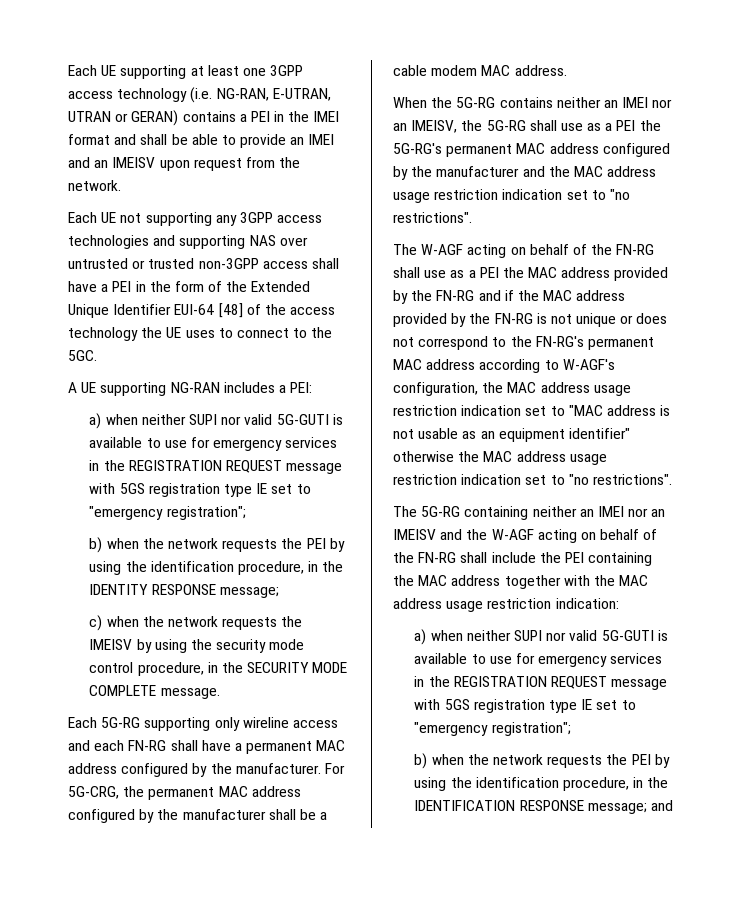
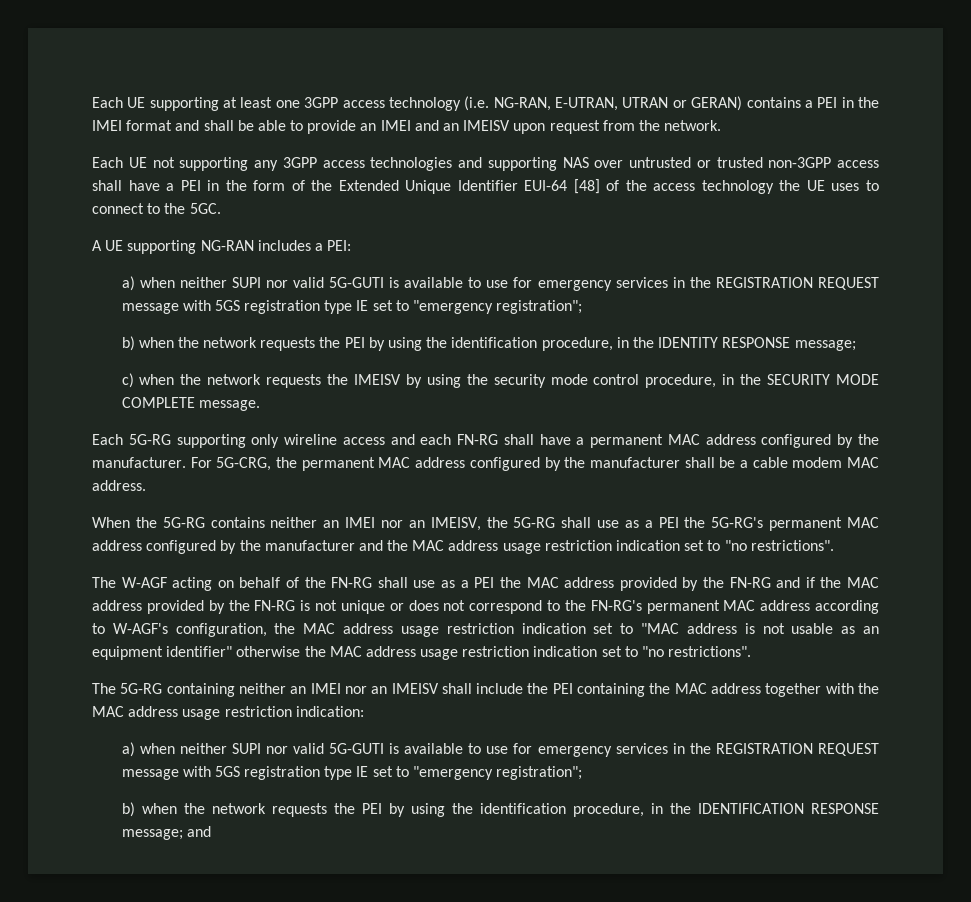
[440,529,658,543] [393,552,457,563] and the W-AGF acting on behalf of the FN-RG -> (439, 688) none

